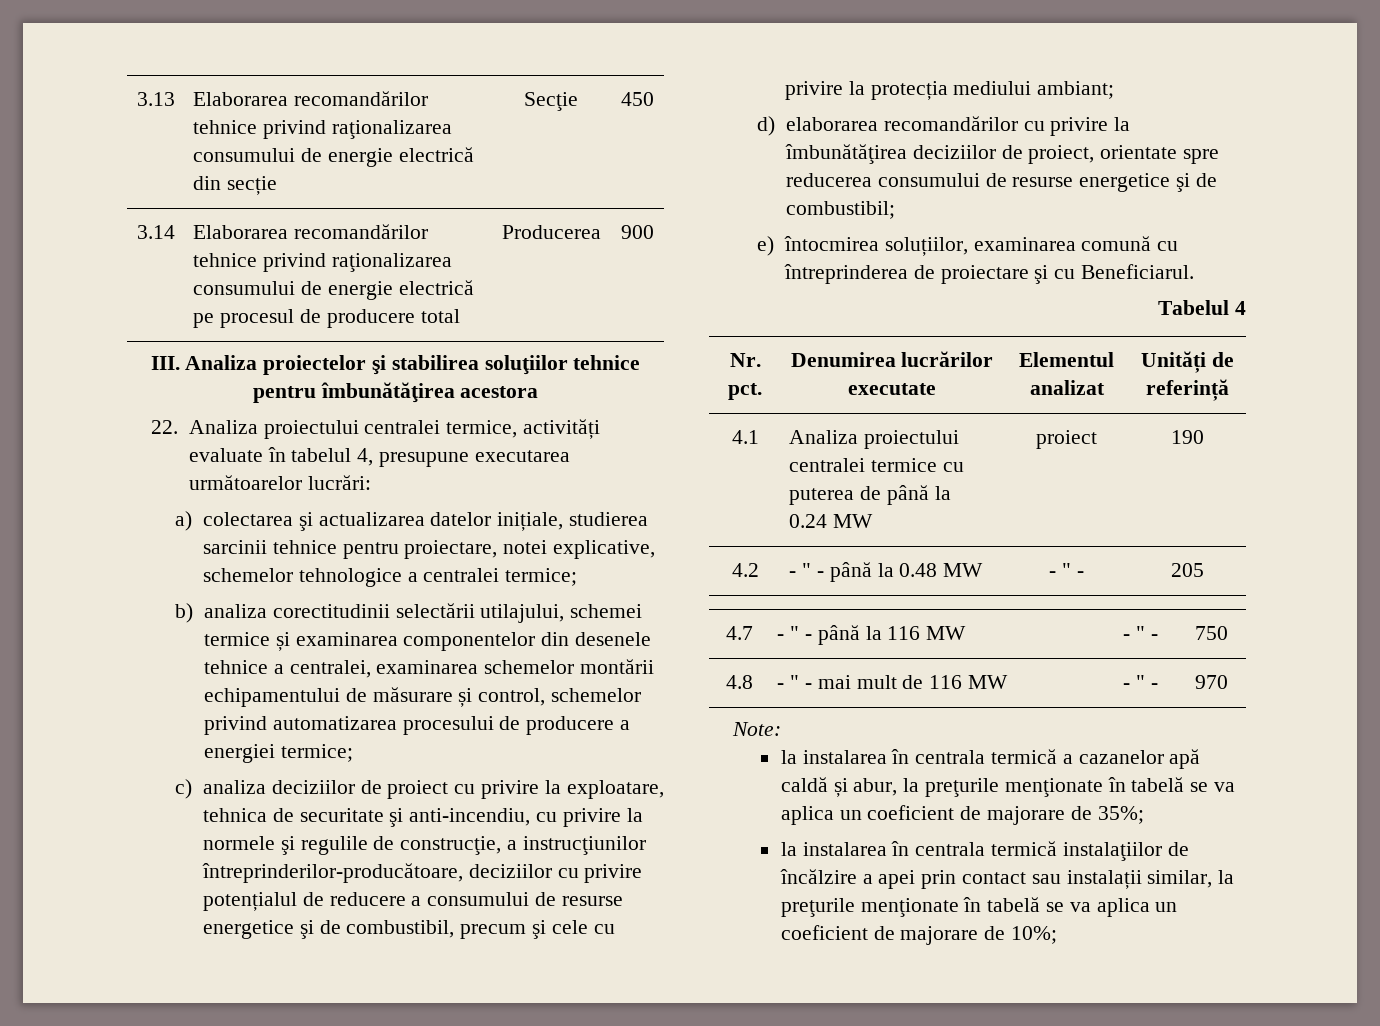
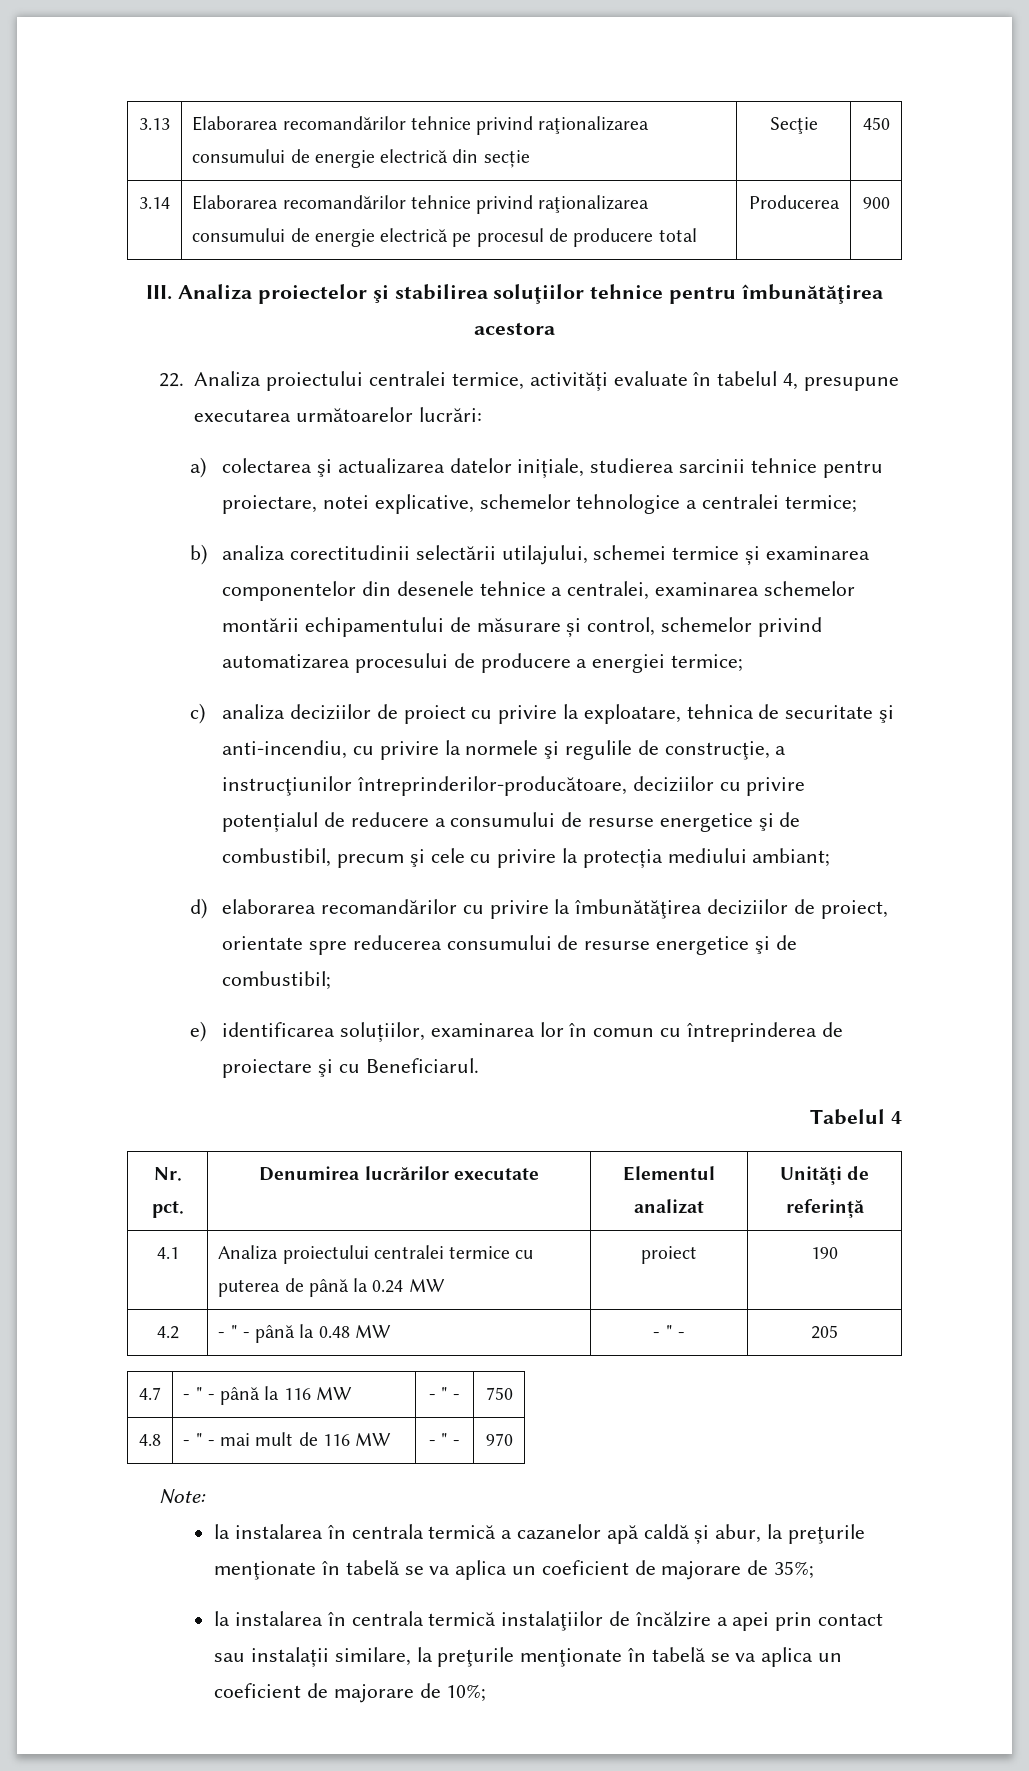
[783,236,879,251] întocmirea -> [222,1022,336,1037] identificarea
[1081,236,1152,251] comună -> [539,1022,655,1037] lor în comun
[1147,870,1213,888] similar, -> [334,1647,411,1666] similare,

